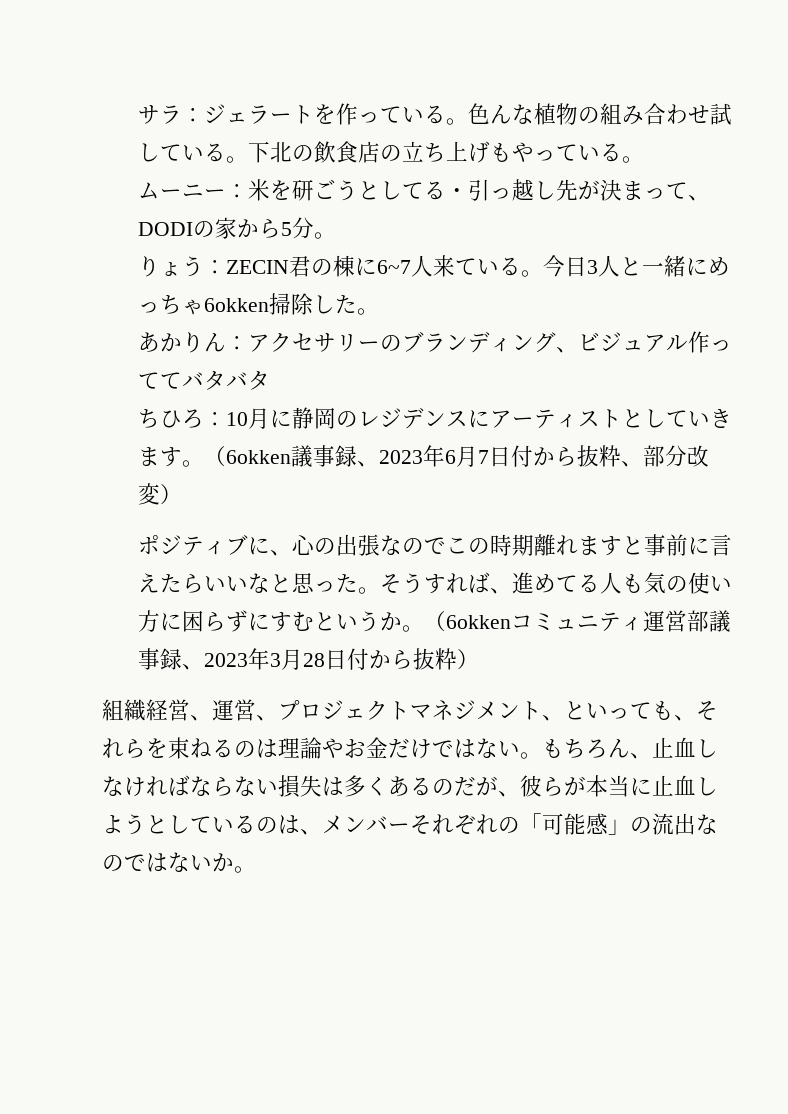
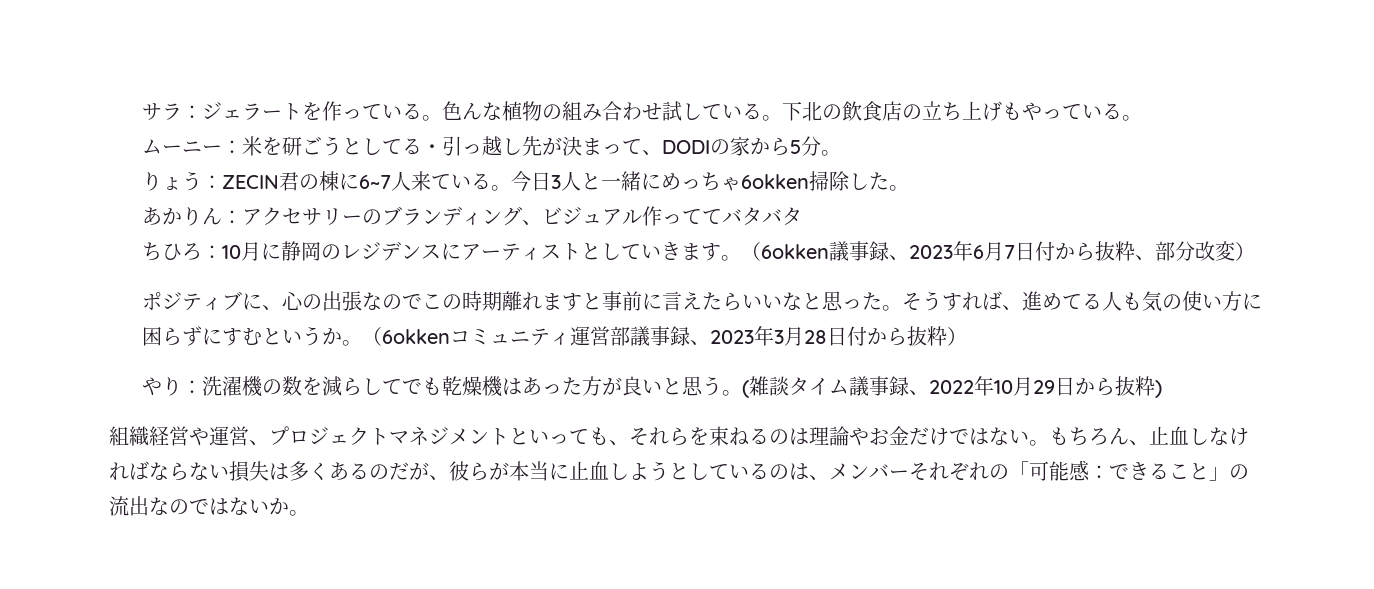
(480, 659) none -> [142,376,1163,398] // やり：洗濯機の数を減らしてでも乾燥機はあった方が良いと思う。(雑談タイム議事録、2022年10月29日から抜粋)
[190,715,212,721] 、 -> [189,427,209,446] や
[542,715,564,721] 、 -> (509, 436) none
(608, 824) none -> [1089,462,1209,480] ：できること

